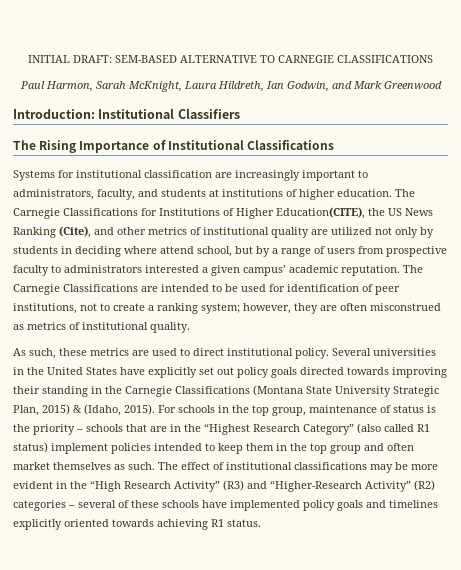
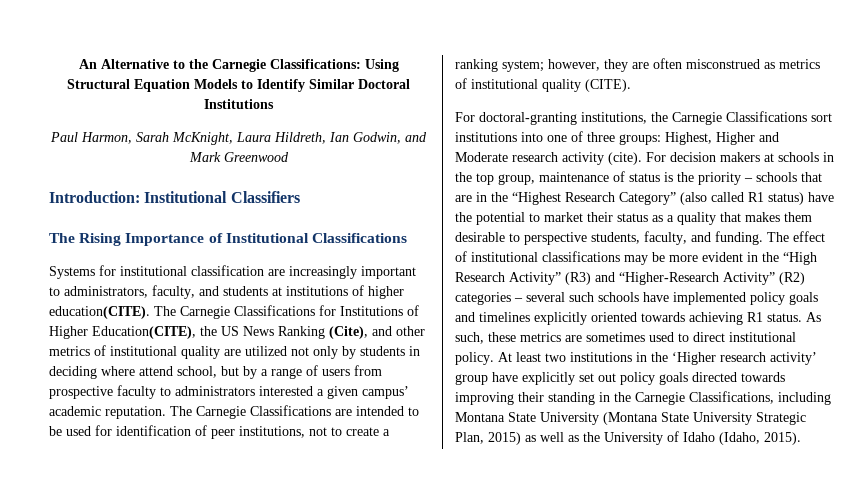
[28,55,433,63] INITIAL DRAFT: SEM-BASED ALTERNATIVE TO CARNEGIE CLASSIFICATIONS -> [78,59,399,72] [67,79,410,92] [204,99,274,109] An Alternative to the Carnegie Classifications: Using Structural Equation Models to Identify Similar Doctoral Institutions
[337,189,392,197] education. -> [49,306,150,319] education(CITE).
[150,322,190,333] [13,348,436,359] [13,367,447,378] [13,385,439,397] [13,404,176,416] quality. // As such, these metrics are used to direct institutional policy. Several universities in the United States have explicitly set out policy goals directed towards improving their standing in the Carnegie Classifications (Montana State University Strategic Plan, 2015) & (Idaho, 2015). For -> [542,79,631,92] [455,111,832,125] [455,131,779,145] [455,152,774,165] quality (CITE). // For doctoral-granting institutions, the Carnegie Classifications sort institutions into one of three groups: Highest, Higher and Moderate research activity (cite). For decision makers at
[51,443,414,454] [13,462,155,470] implement policies intended to keep them in the top group and often market themselves as such. -> [808,192,834,202] [455,212,812,225] [455,231,763,245] have the potential to market their status as a quality that makes them desirable to perspective students, faculty, and funding.
[118,500,159,508] of these -> [569,292,594,302] such
(261, 523) none -> [806,312,821,322] [455,332,796,344] [455,352,817,365] [455,372,785,385] [455,391,831,405] [455,412,806,425] [455,431,801,445] As such, these metrics are sometimes used to direct institutional policy. At least two institutions in the ‘Higher research activity’ group have explicitly set out policy goals directed towards improving their standing in the Carnegie Classifications, including Montana State University (Montana State University Strategic Plan, 2015) as well as the University of Idaho (Idaho, 2015).

